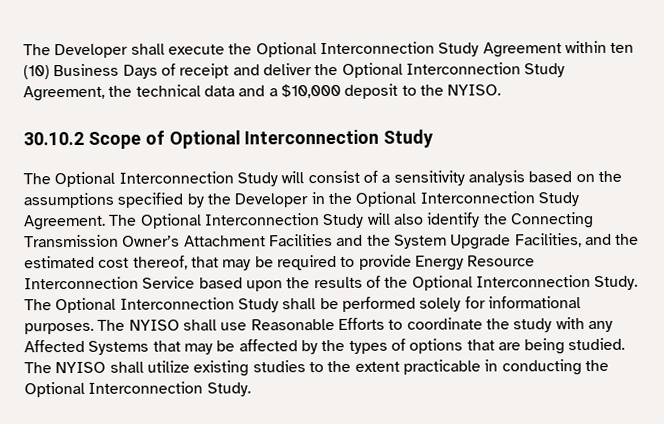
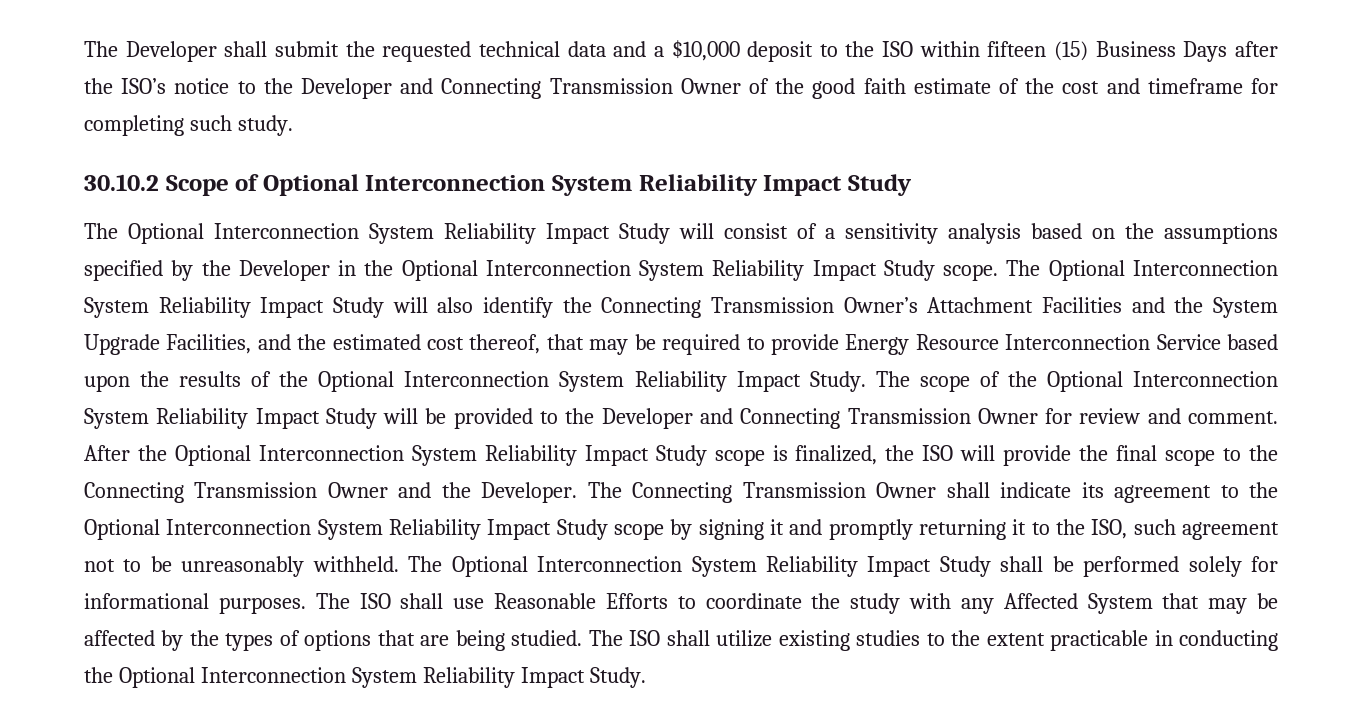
[167,40,635,58] [23,62,566,80] [23,85,133,102] execute the Optional Interconnection Study Agreement within ten (10) Business Days of receipt and deliver the Optional Interconnection Study Agreement, the -> [274,41,472,62] submit the requested
[447,84,502,96] NYISO. -> [882,41,1278,62] [84,78,1279,99] [84,115,293,136] ISO within fifteen (15) Business Days after the ISO’s notice to the Developer and Connecting Transmission Owner of the good faith estimate of the cost and timeframe for completing such study.
(380, 137) none -> [552,174,843,196] System Reliability Impact
(234, 177) none -> [369,223,610,244] System Reliability Impact
[537,192,579,207] [24,213,320,231] Study Agreement. The Optional Interconnection -> [639,260,1278,281] [84,297,325,318] System Reliability Impact Study scope. The Optional Interconnection System Reliability Impact
[594,275,639,290] [24,297,235,314] Study. The Optional Interconnection -> [559,371,1278,392] [84,408,1278,429] [84,445,1278,466] [84,482,1279,503] [84,519,1279,540] [84,556,932,577] System Reliability Impact Study. The scope of the Optional Interconnection System Reliability Impact Study will be provided to the Developer and Connecting Transmission Owner for review and comment. After the Optional Interconnection System Reliability Impact Study scope is finalized, the ISO will provide the final scope to the Connecting Transmission Owner and the Developer. The Connecting Transmission Owner shall indicate its agreement to the Optional Interconnection System Reliability Impact Study scope by signing it and promptly returning it to the ISO, such agreement not to be unreasonably withheld. The Optional Interconnection System Reliability Impact
[128,319,180,331] NYISO -> [359,593,391,609] ISO
[88,340,150,355] Systems -> [1087,593,1153,614] System
[55,361,107,374] NYISO -> [629,630,661,646] ISO
(204, 387) none -> [351,667,585,688] System Reliability Impact

